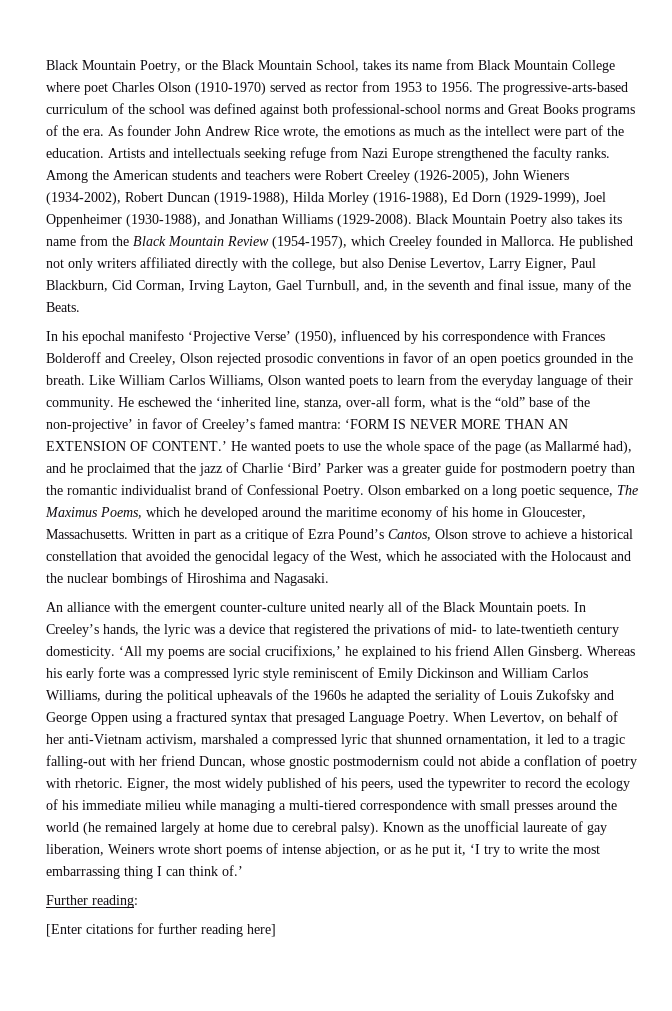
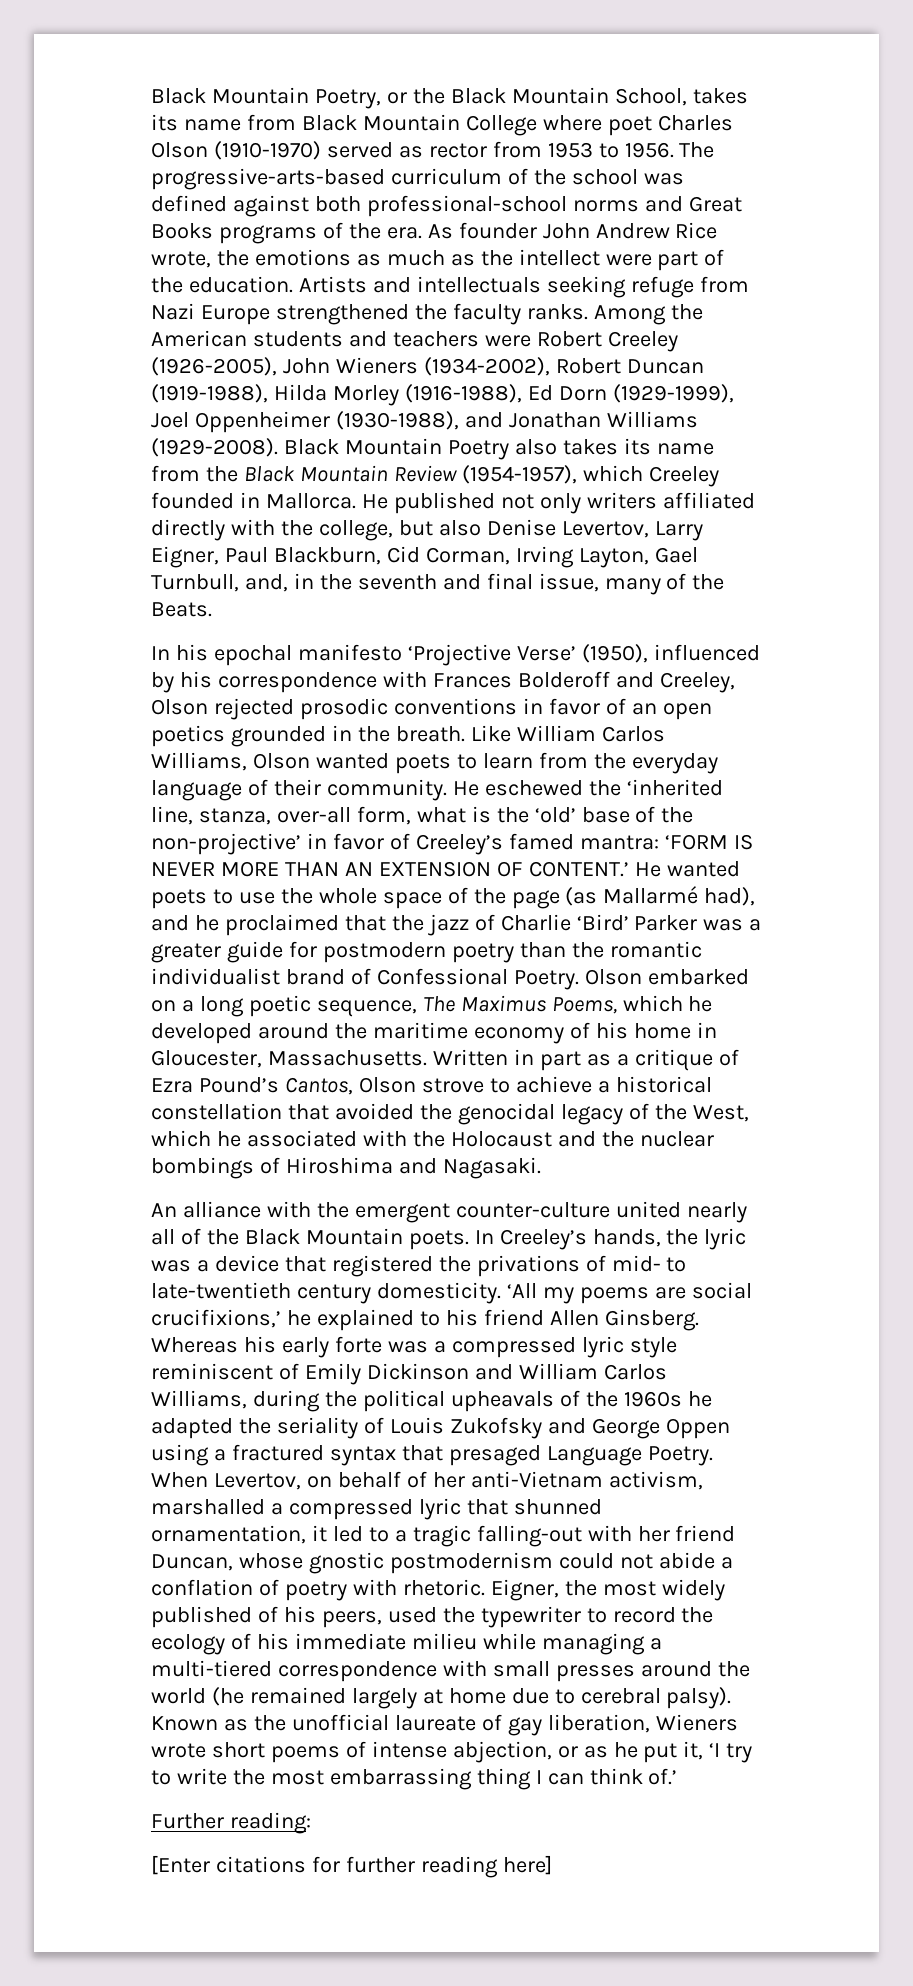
[495,397,525,407] “old” -> [534,807,576,823] ‘old’
[201,734,258,744] marshaled -> [151,1499,265,1515] marshalled
[108,844,154,854] Weiners -> [655,1714,738,1731] Wieners

